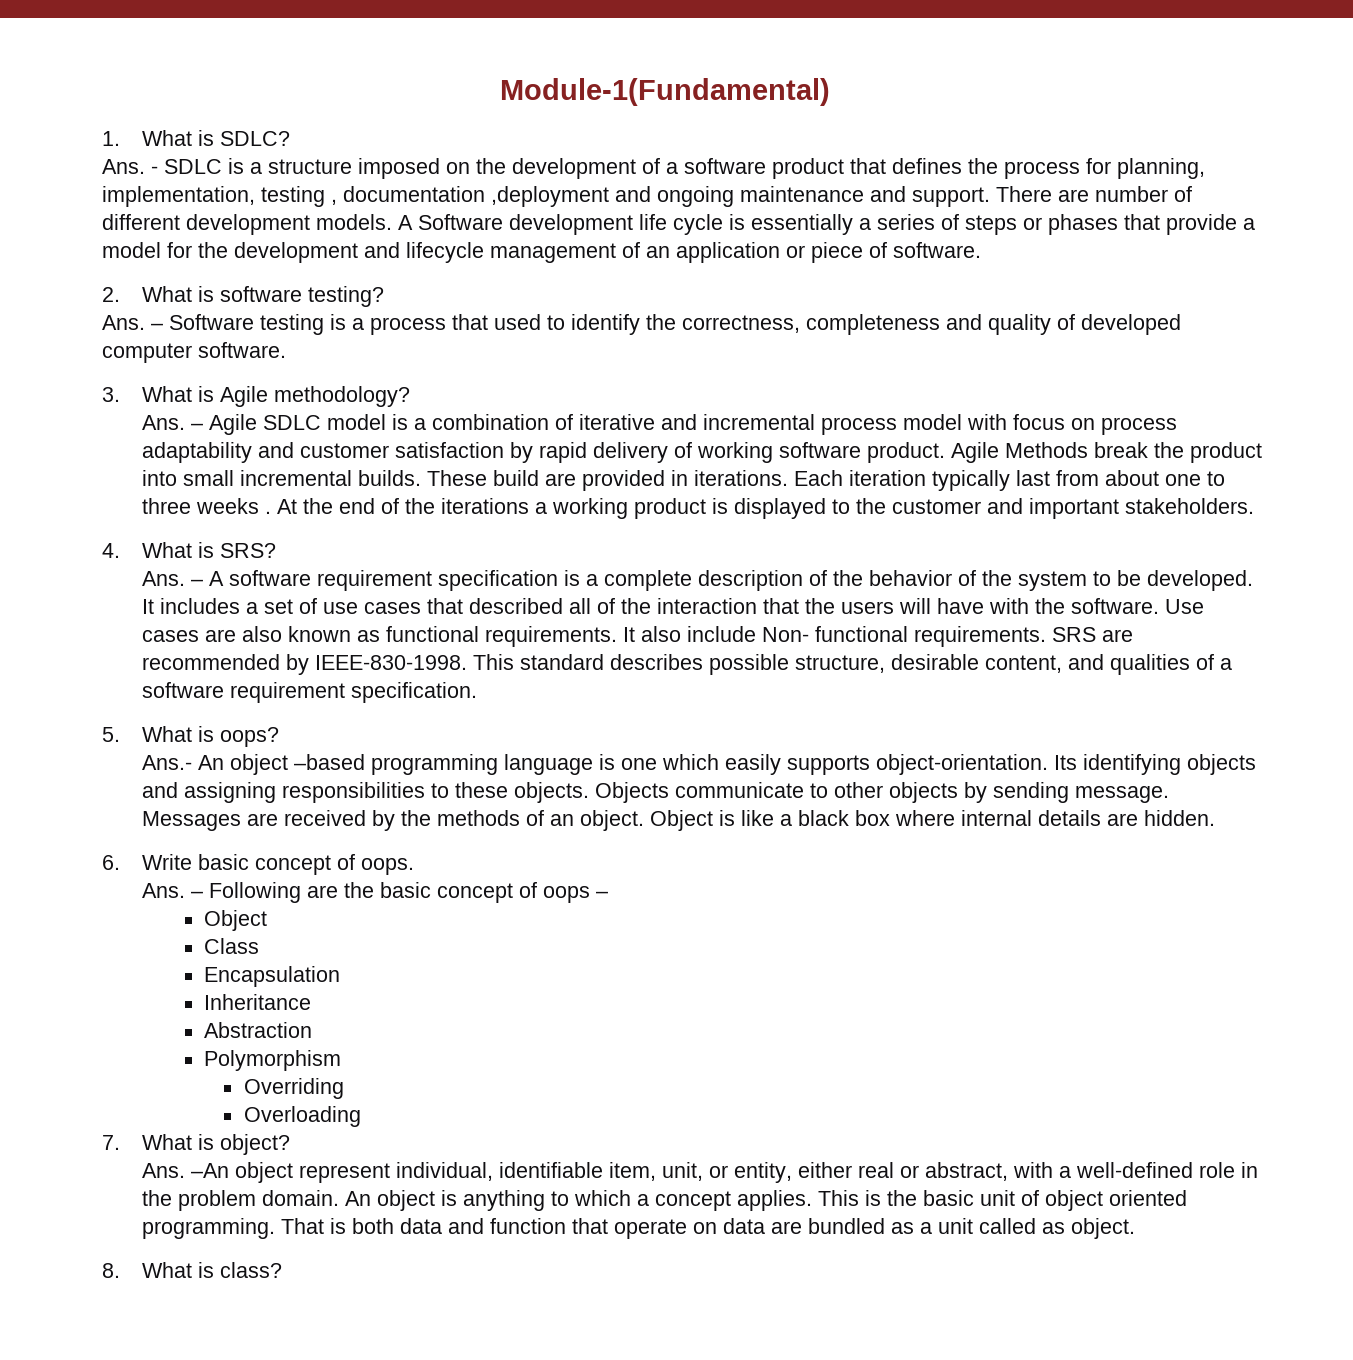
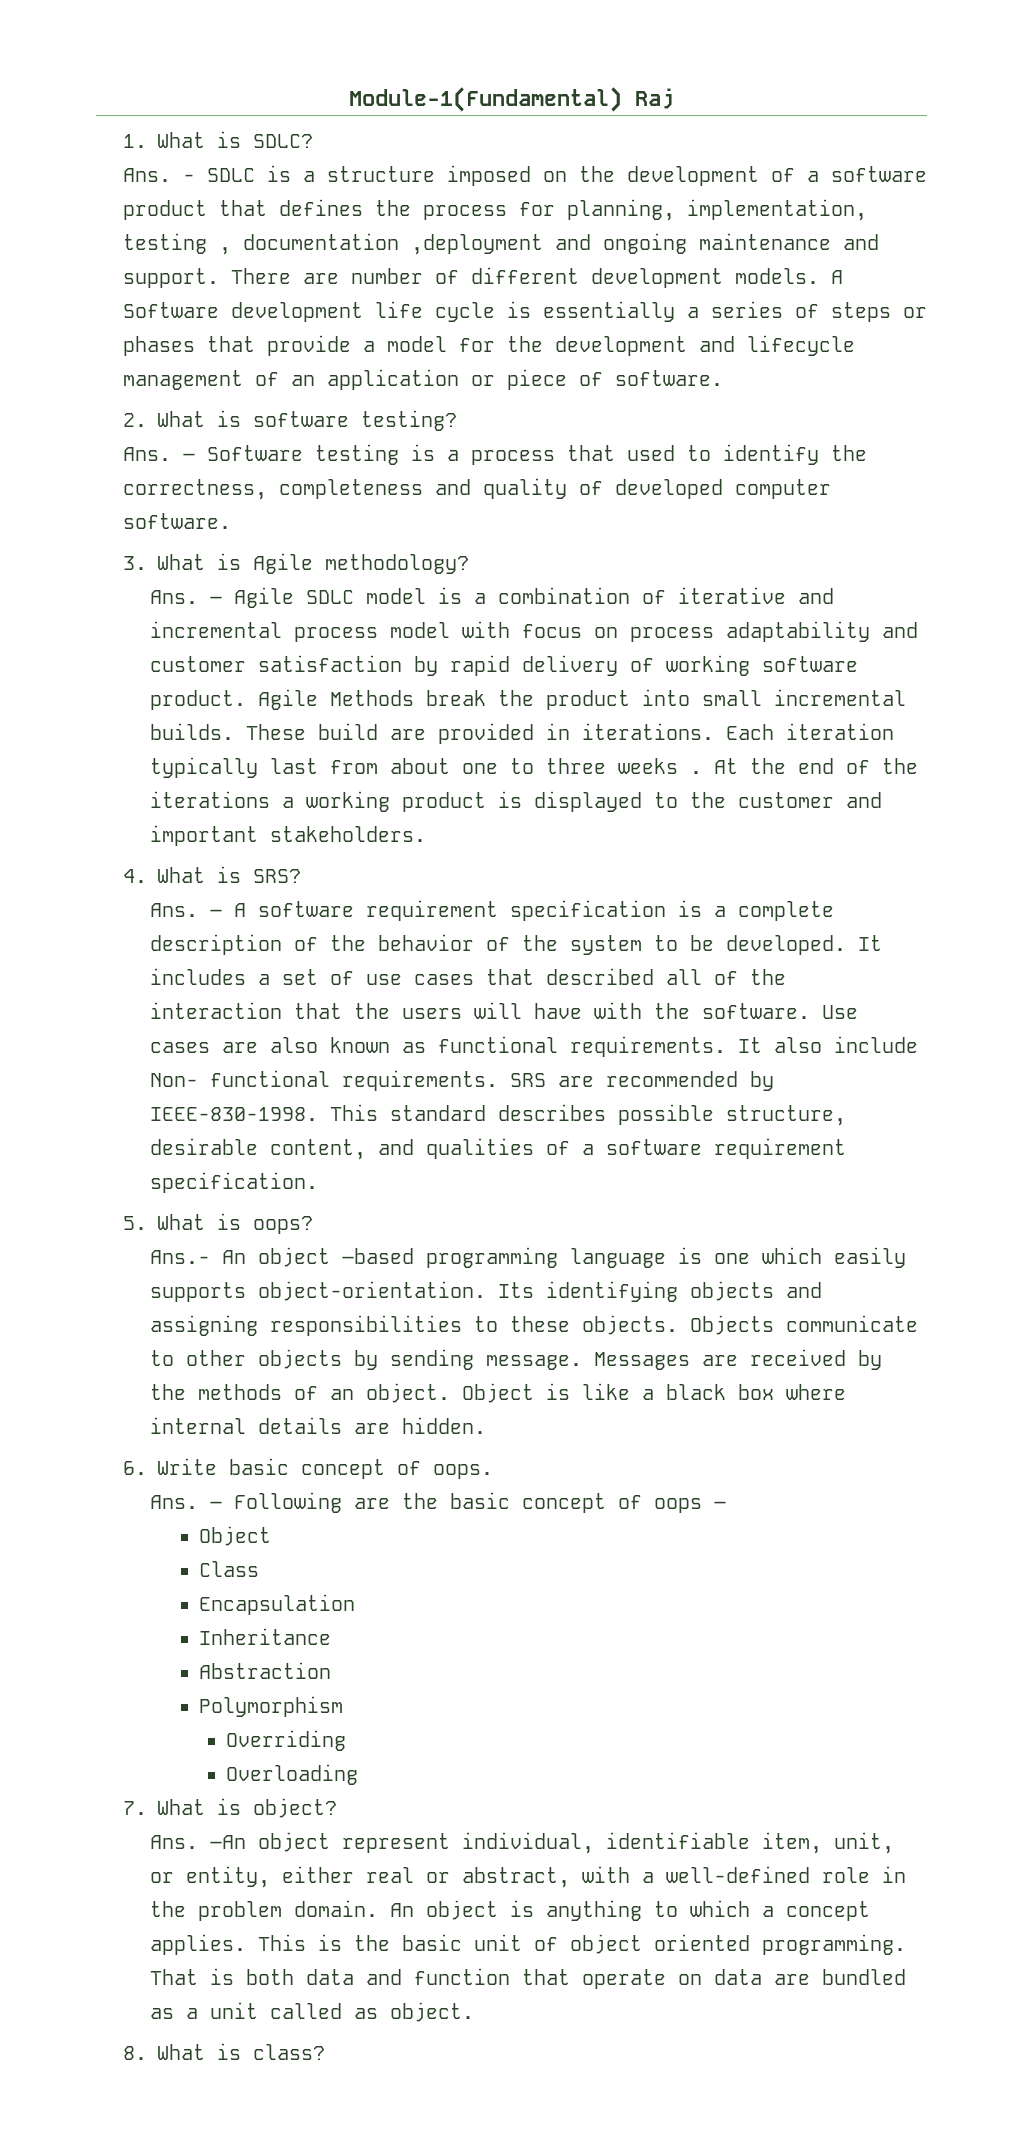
(830, 92) none -> [635,88,674,109] Raj

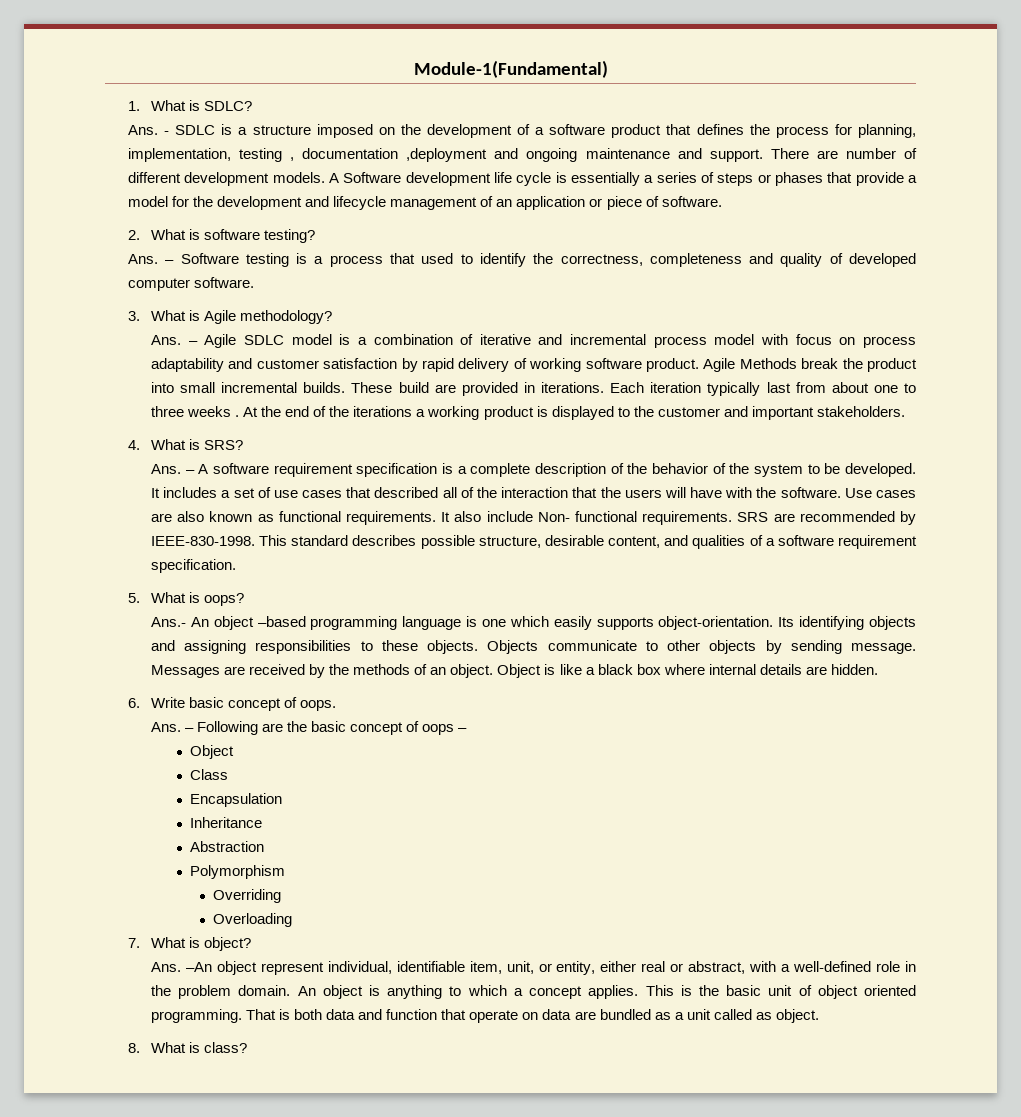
[635,88,674,109] Raj -> (608, 69) none

